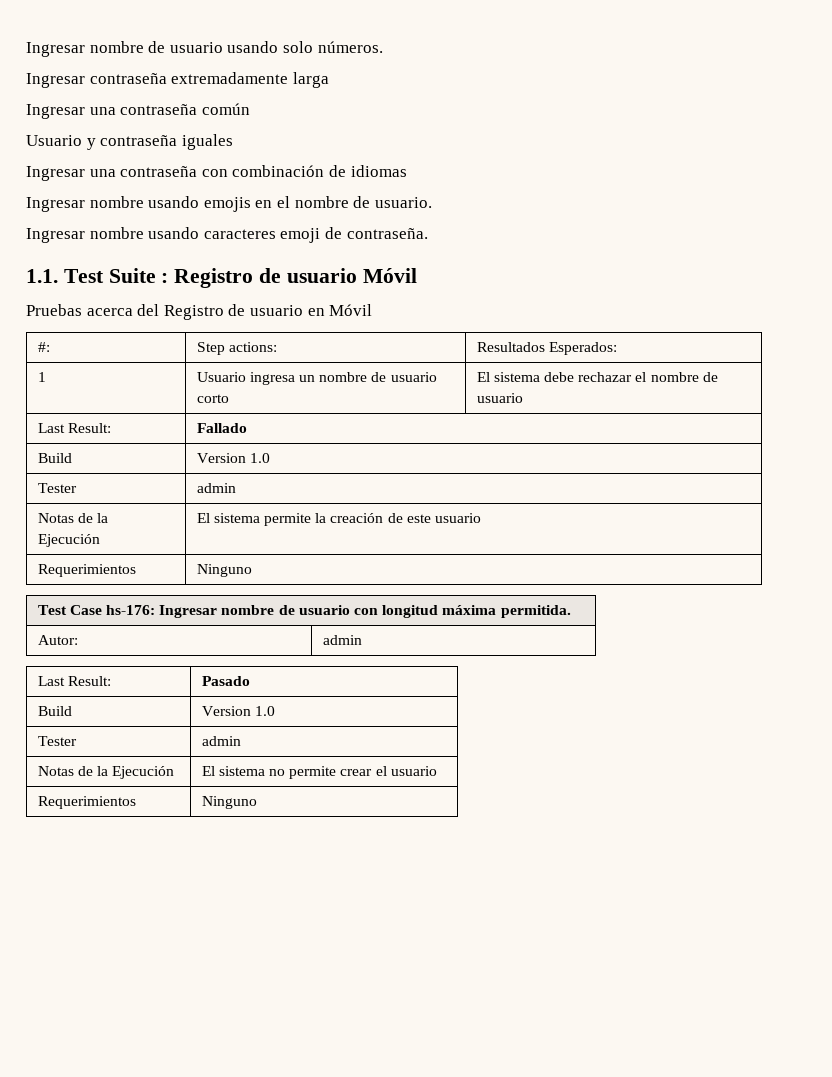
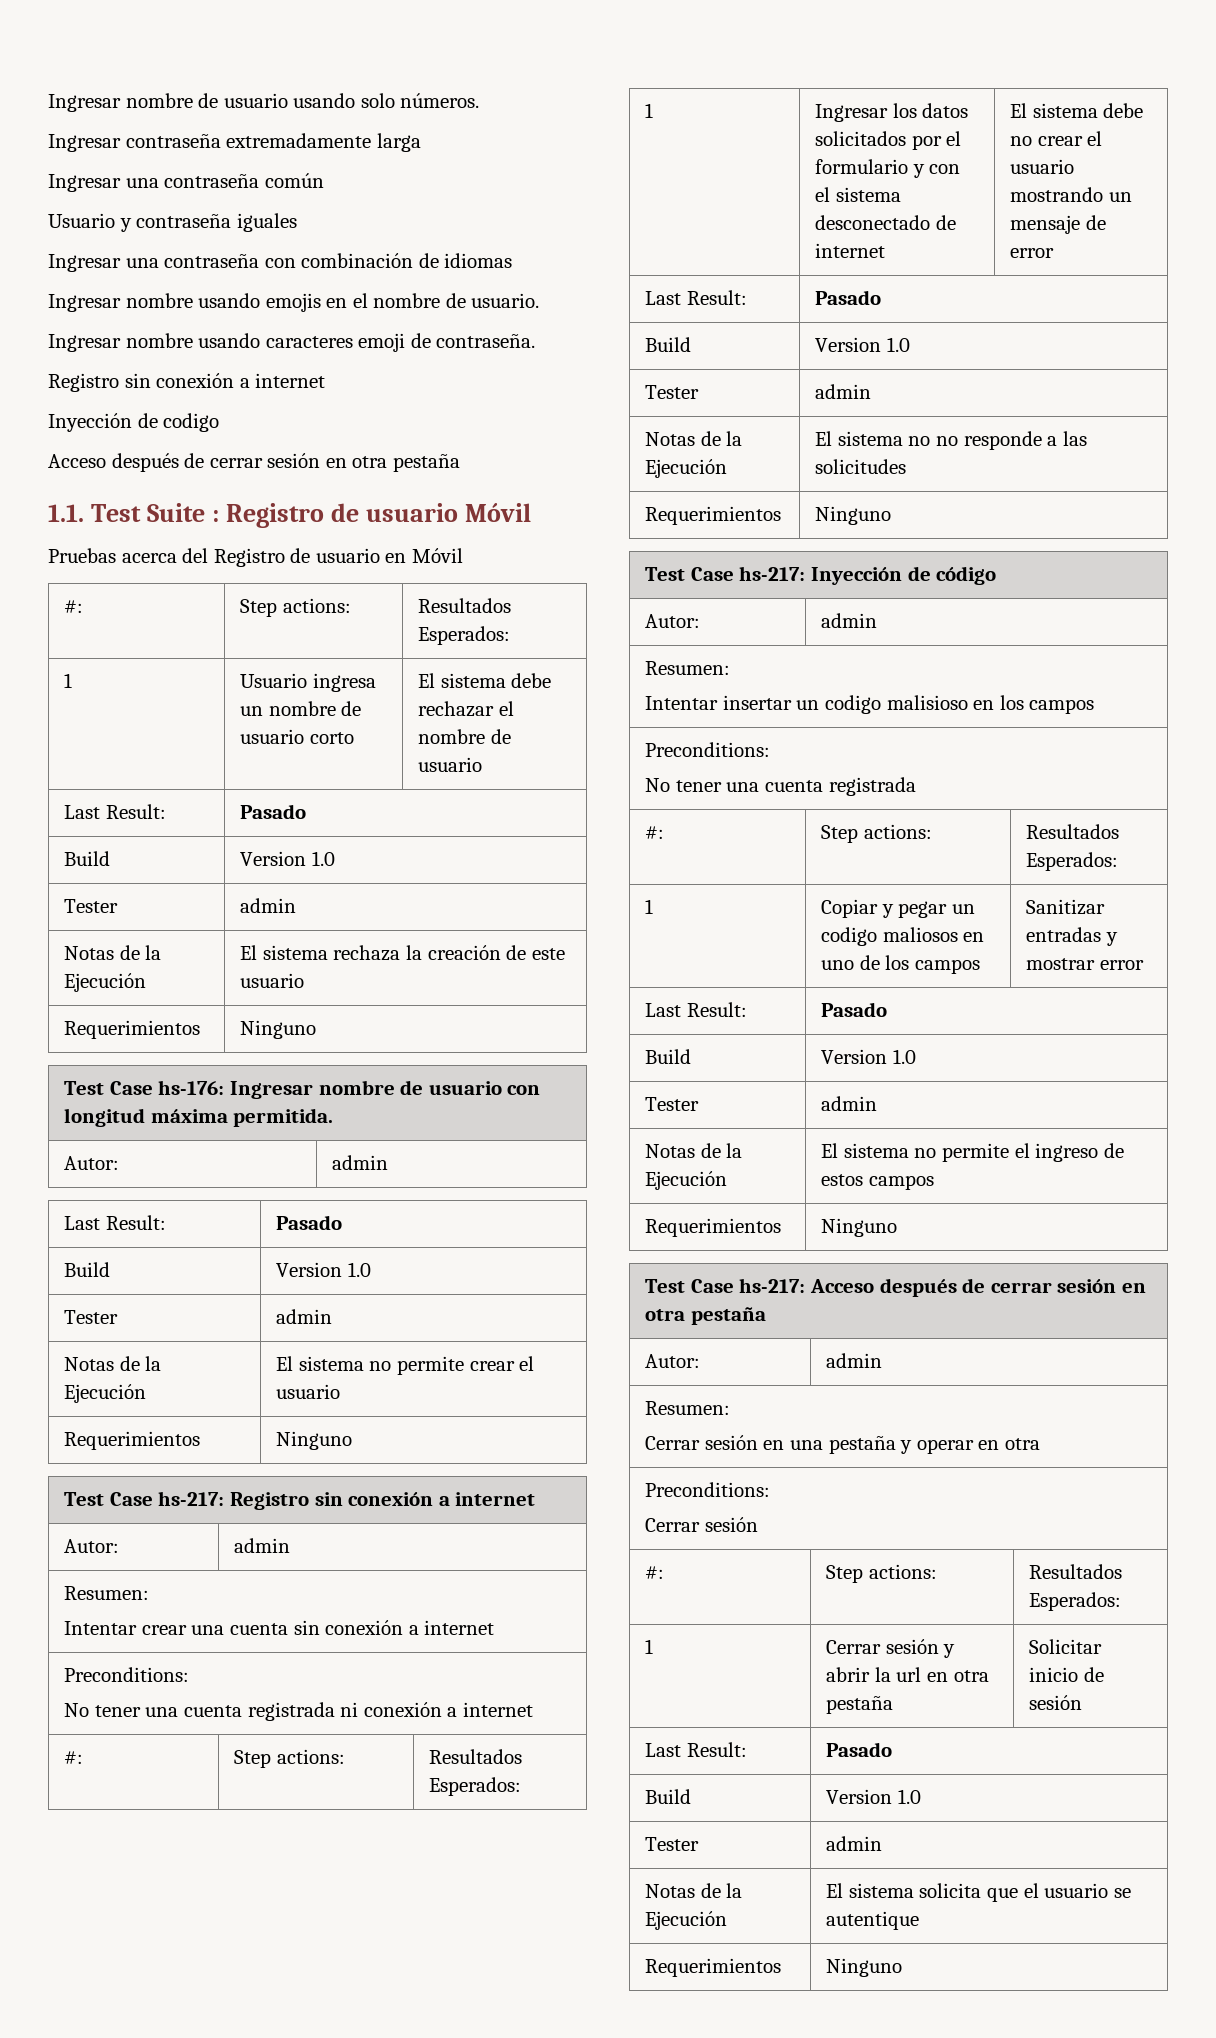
(428, 233) none -> [48,373,326,392] [48,413,220,432] [48,453,460,472] // Registro sin conexión a internet // Inyección de codigo // Acceso después de cerrar sesión en otra pestaña
[196,423,247,433] Fallado -> [240,804,307,819] Pasado
[264,513,312,526] permite -> [333,945,401,961] rechaza
(257, 802) none -> [64,1491,536,1510] [64,1539,120,1553] [234,1538,291,1553] [64,1586,150,1600] [64,1620,495,1635] [64,1667,190,1682] [64,1702,533,1721] [64,1751,84,1764] [234,1749,345,1768] [429,1749,523,1764] [429,1777,522,1796] [645,103,654,118] [815,103,969,122] [815,131,962,150] [815,159,961,178] [815,187,901,202] [815,215,956,230] [815,243,886,258] [1010,103,1144,118] [1010,131,1103,146] [1010,159,1075,174] [1010,187,1132,202] [1010,215,1106,234] [1010,248,1055,258] [645,290,747,305] [815,290,882,305] [645,337,692,352] [815,337,910,352] [645,385,700,399] [815,384,872,399] [645,431,743,446] [645,459,728,478] [815,431,1087,450] [815,459,907,474] [645,506,782,525] [815,506,892,525] [645,566,997,585] [645,614,701,628] [821,613,878,628] [645,661,731,675] [645,695,1095,714] [645,742,771,757] [645,777,916,796] [645,826,665,839] [821,824,932,843] [1026,824,1120,839] [1026,852,1119,871] [645,899,654,914] [821,899,975,918] [821,927,985,946] [821,955,980,974] [1026,899,1106,915] [1026,927,1118,946] [1026,958,1144,970] [645,1002,747,1017] [821,1002,888,1017] [645,1049,692,1064] [821,1049,916,1064] [645,1097,700,1111] [821,1096,878,1111] [645,1143,743,1158] [645,1171,728,1190] [821,1143,1124,1162] [821,1174,934,1190] [645,1218,782,1237] [821,1218,898,1237] [645,1278,1146,1297] [645,1307,766,1325] [645,1354,701,1368] [826,1353,883,1368] [645,1401,731,1415] [645,1435,1040,1454] [645,1482,771,1497] [645,1517,758,1532] [645,1566,665,1579] [826,1564,937,1583] [1029,1564,1123,1579] [1029,1592,1122,1611] [645,1639,654,1654] [826,1639,956,1658] [826,1667,989,1682] [826,1695,894,1714] [1029,1639,1103,1654] [1029,1667,1104,1682] [1029,1695,1083,1710] [645,1742,747,1757] [826,1742,893,1757] [645,1789,692,1804] [826,1789,921,1804] [645,1837,700,1851] [826,1836,883,1851] [645,1883,743,1898] [645,1911,728,1930] [826,1883,1131,1902] [826,1911,920,1930] [645,1958,782,1977] [826,1958,903,1977] // Test Case hs-217: Registro sin conexión a internet // Autor: | admin // Resumen: // Intentar crear una cuenta sin conexión a internet // Preconditions: // No tener una cuenta registrada ni conexión a internet // #: | Step actions: | Resultados Esperados: // 1 | Ingresar los datos solicitados por el formulario y con el sistema desconectado de internet | El sistema debe no crear el usuario mostrando un mensaje de error // Last Result: | Pasado // Build | Version 1.0 // Tester | admin // Notas de la Ejecución | El sistema no no responde a las solicitudes // Requerimientos | Ninguno // Test Case hs-217: Inyección de código // Autor: | admin // Resumen: // Intentar insertar un codigo malisioso en los campos // Preconditions: // No tener una cuenta registrada // #: | Step actions: | Resultados Esperados: // 1 | Copiar y pegar un codigo maliosos en uno de los campos | Sanitizar entradas y mostrar error // Last Result: | Pasado // Build | Version 1.0 // Tester | admin // Notas de la Ejecución | El sistema no permite el ingreso de estos campos // Requerimientos | Ninguno // Test Case hs-217: Acceso después de cerrar sesión en otra pestaña // Autor: | admin // Resumen: // Cerrar sesión en una pestaña y operar en otra // Preconditions: // Cerrar sesión // #: | Step actions: | Resultados Esperados: // 1 | Cerrar sesión y abrir la url en otra pestaña | Solicitar inicio de sesión // Last Result: | Pasado // Build | Version 1.0 // Tester | admin // Notas de la Ejecución | El sistema solicita que el usuario se autentique // Requerimientos | Ninguno

